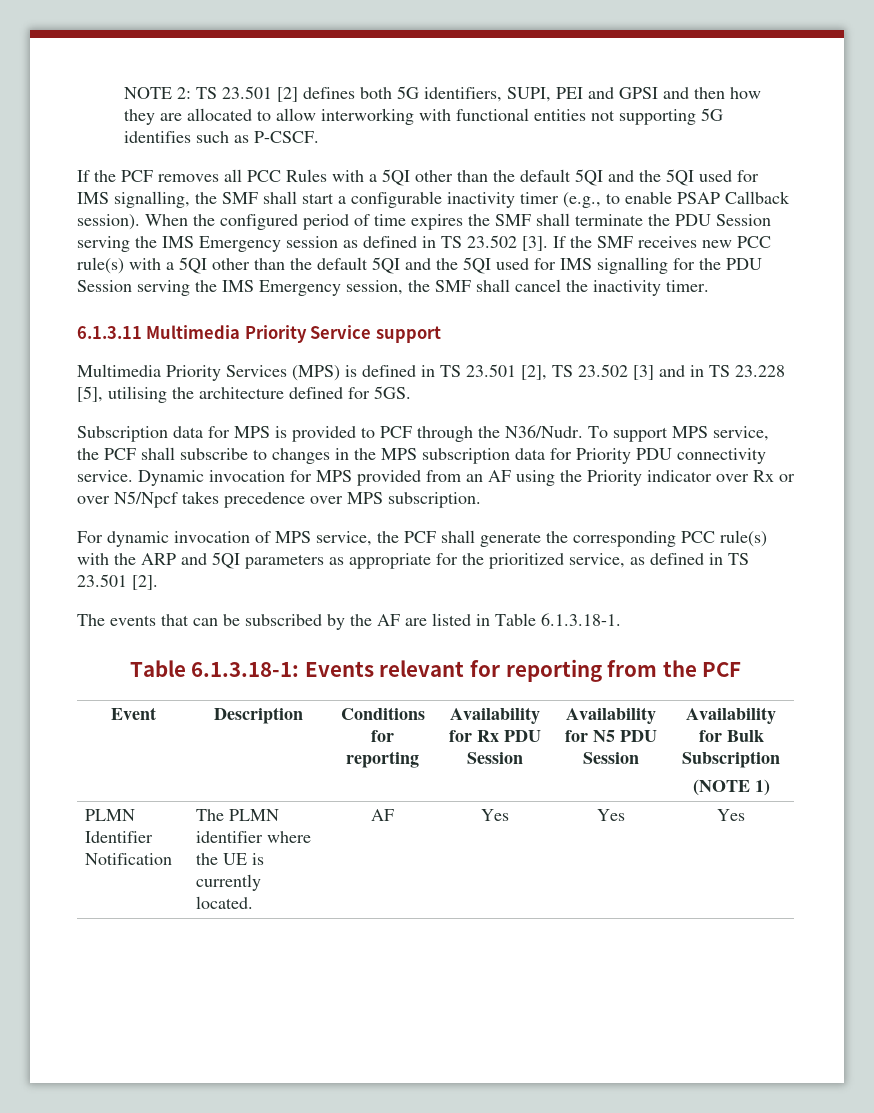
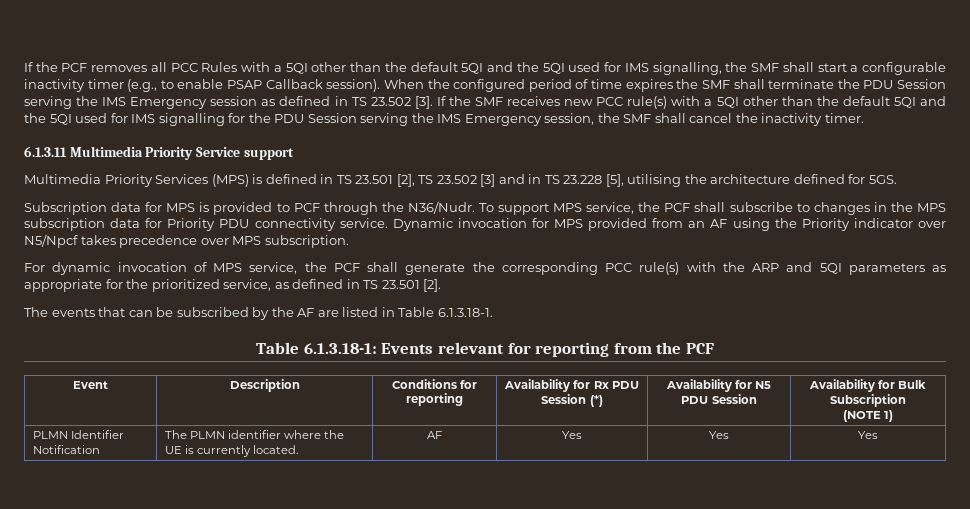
[124,86,762,102] [124,108,724,125] [124,131,320,143] NOTE 2: TS 23.501 [2] defines both 5G identifiers, SUPI, PEI and GPSI and then how they are allocated to allow interworking with functional entities not supporting 5G identifies such as P-CSCF. // -> (24, 67) none
[753,470,795,482] [77,496,110,504] Rx or over -> (946, 224) none
(523, 758) none -> [589,395,603,407] (*)

